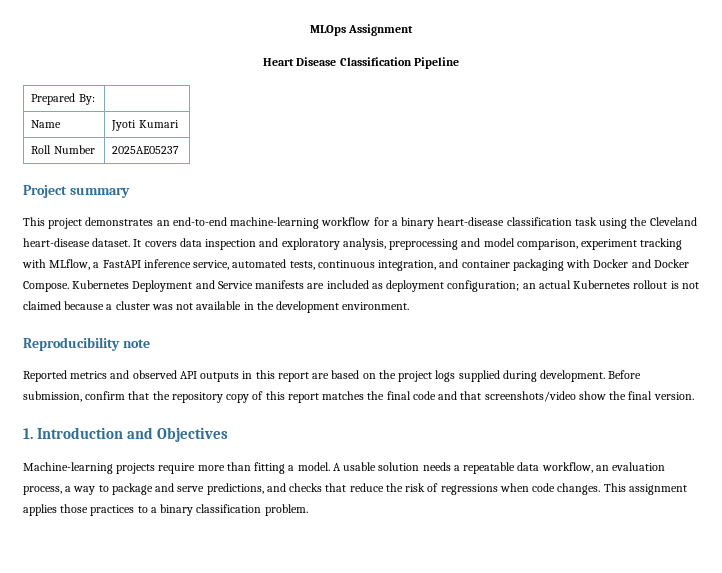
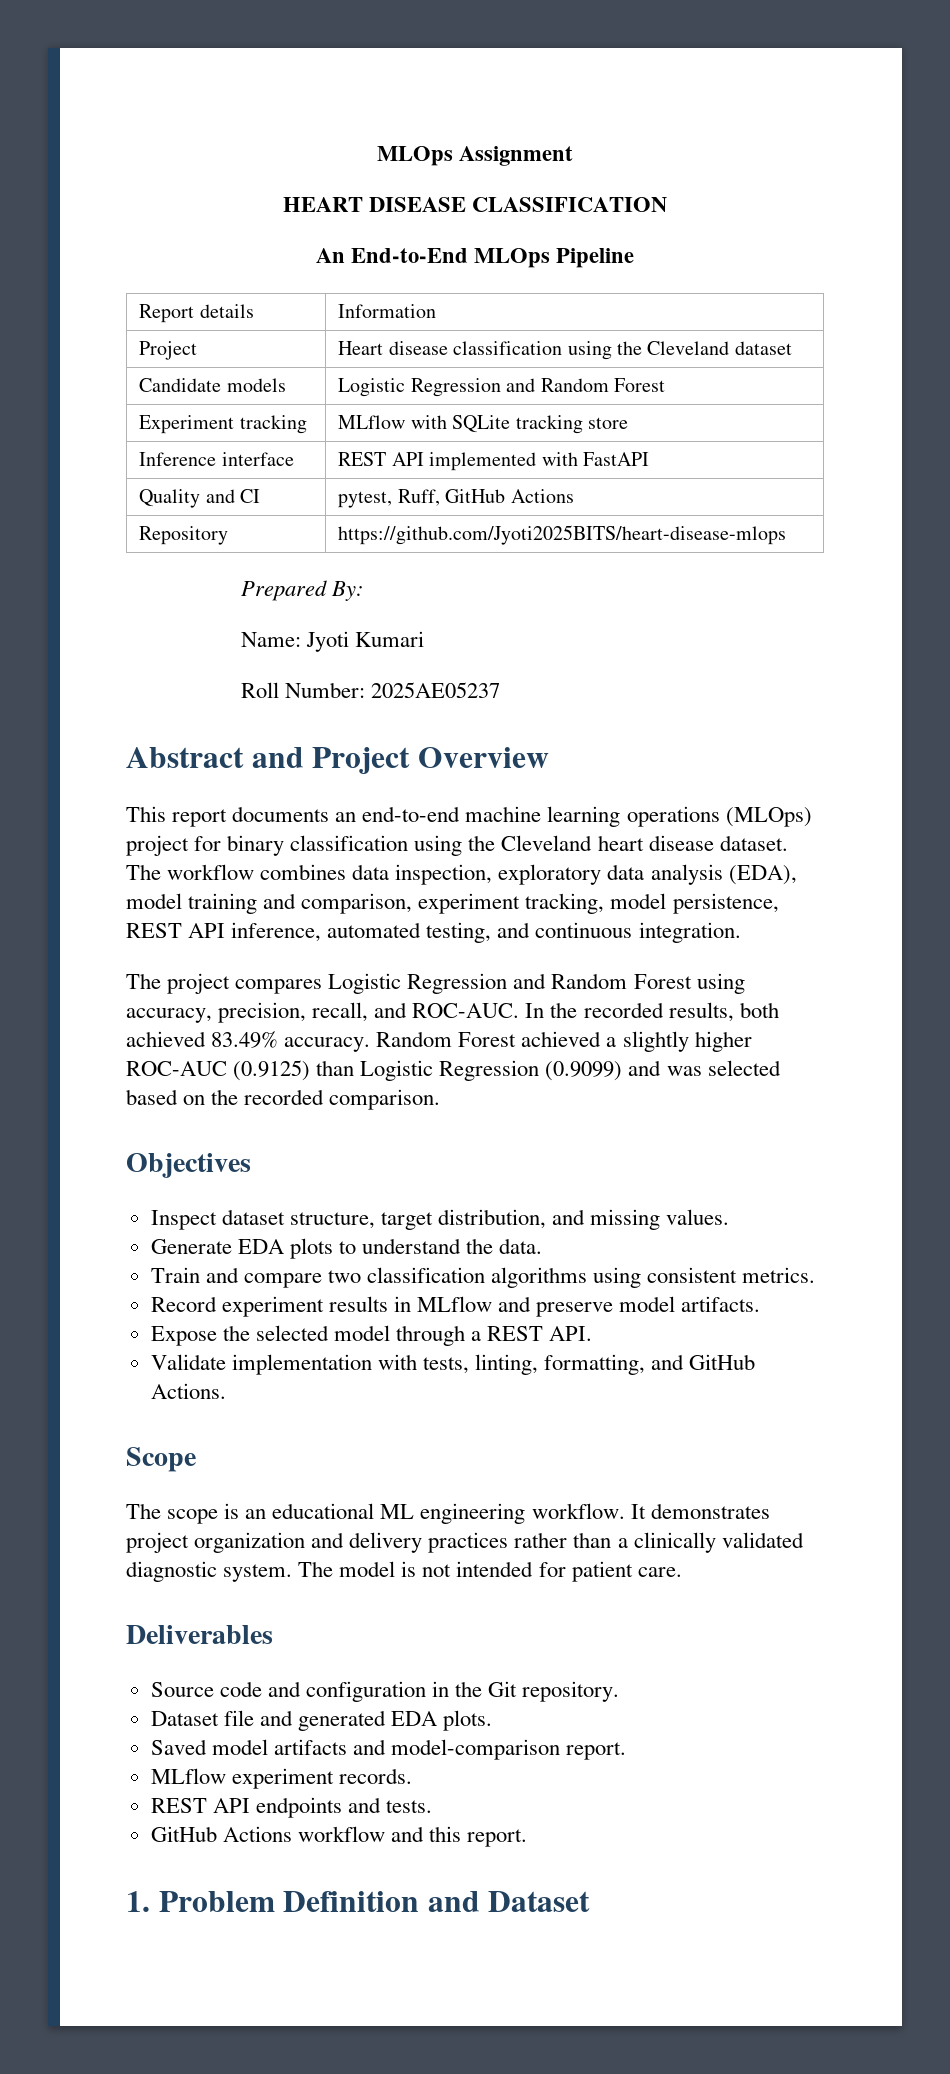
[263,57,459,69] [31,93,95,105] [31,120,62,128] [111,120,179,131] [31,145,95,154] [112,146,180,154] [23,185,130,198] [23,217,697,229] [23,238,683,250] [22,259,689,271] [23,280,699,292] [23,301,410,313] [23,337,150,351] [23,370,642,382] [23,391,694,403] [23,427,229,442] [23,462,666,474] [23,483,687,495] [23,504,308,516] Heart Disease Classification Pipeline // Prepared By: | // Name | Jyoti Kumari // Roll Number | 2025AE05237 // Project summary // This project demonstrates an end-to-end machine-learning workflow for a binary heart-disease classification task using the Cleveland heart-disease dataset. It covers data inspection and exploratory analysis, preprocessing and model comparison, experiment tracking with MLflow, a FastAPI inference service, automated tests, continuous integration, and container packaging with Docker and Docker Compose. Kubernetes Deployment and Service manifests are included as deployment configuration; an actual Kubernetes rollout is not claimed because a cluster was not available in the development environment. // Reproducibility note // Reported metrics and observed API outputs in this report are based on the project logs supplied during development. Before submission, confirm that the repository copy of this report matches the final code and that screenshots/video show the final version. // 1. Introduction and Objectives // Machine-learning projects require more than fitting a model. A usable solution needs a repeatable data workflow, an evaluation process, a way to package and serve predictions, and checks that reduce the risk of regressions when code changes. This assignment applies those practices to a binary classification problem. -> [282,197,668,212] [315,248,635,268] [139,304,254,323] [338,304,437,318] [139,341,198,360] [338,341,792,360] [139,378,286,392] [338,378,666,397] [139,415,307,434] [338,415,629,434] [139,452,294,466] [338,452,650,471] [139,489,261,508] [338,489,574,508] [139,526,229,545] [338,525,787,545] [241,580,365,601] [241,631,425,652] [241,682,501,698] [126,747,549,774] [126,806,812,827] [126,835,788,856] [126,864,797,885] [126,893,779,914] [126,922,741,943] [126,973,745,994] [126,1002,779,1023] [126,1031,752,1052] [126,1060,781,1081] [126,1089,441,1110] [126,1153,251,1178] [150,1209,730,1230] [150,1238,543,1259] [150,1267,816,1288] [150,1296,761,1317] [150,1325,593,1346] [150,1354,756,1375] [150,1383,226,1399] [126,1447,196,1472] [126,1503,770,1524] [126,1532,804,1553] [126,1561,682,1582] [126,1625,273,1644] [150,1681,620,1702] [150,1710,493,1731] [150,1739,627,1760] [150,1768,412,1789] [150,1797,433,1818] [150,1826,528,1847] [126,1891,591,1912] HEART DISEASE CLASSIFICATION // An End-to-End MLOps Pipeline // Report details | Information // Project | Heart disease classification using the Cleveland dataset // Candidate models | Logistic Regression and Random Forest // Experiment tracking | MLflow with SQLite tracking store // Inference interface | REST API implemented with FastAPI // Quality and CI | pytest, Ruff, GitHub Actions // Repository | https://github.com/Jyoti2025BITS/heart-disease-mlops // Prepared By: // Name: Jyoti Kumari // Roll Number: 2025AE05237 // Abstract and Project Overview // This report documents an end-to-end machine learning operations (MLOps) project for binary classification using the Cleveland heart disease dataset. The workflow combines data inspection, exploratory data analysis (EDA), model training and comparison, experiment tracking, model persistence, REST API inference, automated testing, and continuous integration. // The project compares Logistic Regression and Random Forest using accuracy, precision, recall, and ROC-AUC. In the recorded results, both achieved 83.49% accuracy. Random Forest achieved a slightly higher ROC-AUC (0.9125) than Logistic Regression (0.9099) and was selected based on the recorded comparison. // Objectives // Inspect dataset structure, target distribution, and missing values. // Generate EDA plots to understand the data. // Train and compare two classification algorithms using consistent metrics. // Record experiment results in MLflow and preserve model artifacts. // Expose the selected model through a REST API. // Validate implementation with tests, linting, formatting, and GitHub Actions. // Scope // The scope is an educational ML engineering workflow. It demonstrates project organization and delivery practices rather than a clinically validated diagnostic system. The model is not intended for patient care. // Deliverables // Source code and configuration in the Git repository. // Dataset file and generated EDA plots. // Saved model artifacts and model-comparison report. // MLflow experiment records. // REST API endpoints and tests. // GitHub Actions workflow and this report. // 1. Problem Definition and Dataset

